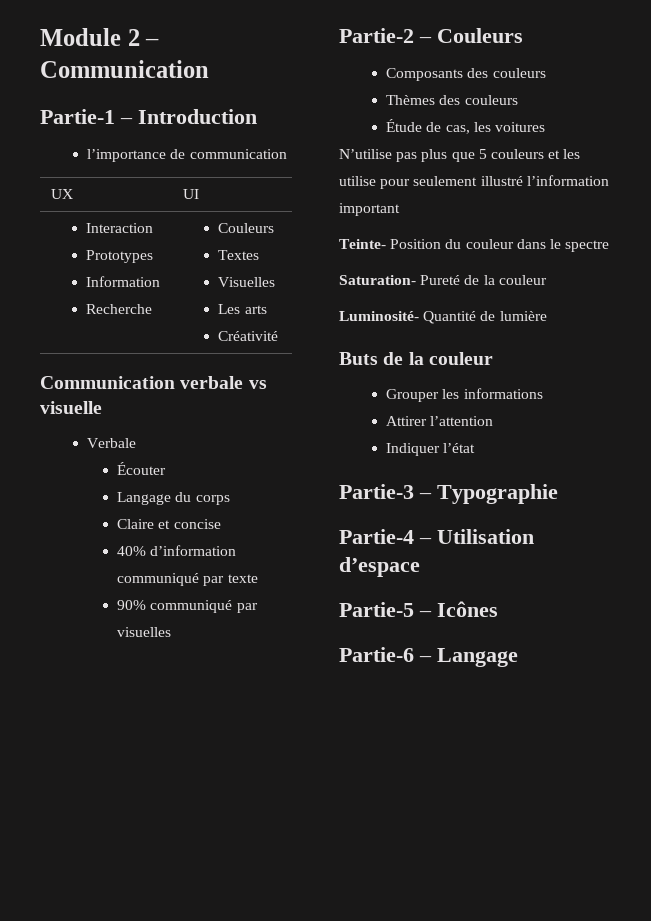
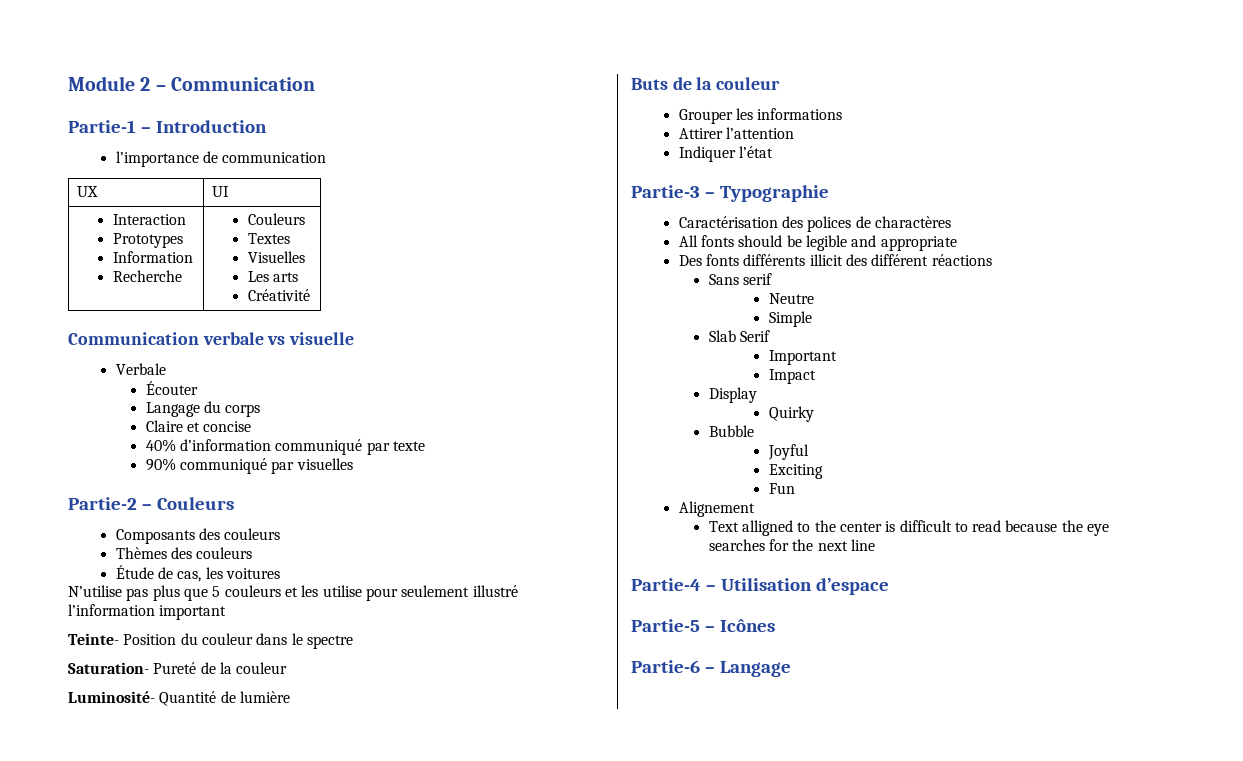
(558, 494) none -> [678,216,951,232] [678,235,957,251] [678,254,992,266] [708,273,772,285] [768,293,814,304] [768,311,812,327] [708,330,770,342] [768,350,837,365] [768,369,816,384] [708,387,757,403] [768,406,814,422] [708,425,754,437] [767,444,809,460] [768,464,823,479] [768,483,795,494] [678,501,755,517] [708,520,1110,536] [708,539,875,551] // Caractérisation des polices de charactères // All fonts should be legible and appropriate // Des fonts différents illicit des différent réactions // Sans serif // Neutre // Simple // Slab Serif // Important // Impact // Display // Quirky // Bubble // Joyful // Exciting // Fun // Alignement // Text alligned to the center is difficult to read because the eye searches for the next line

